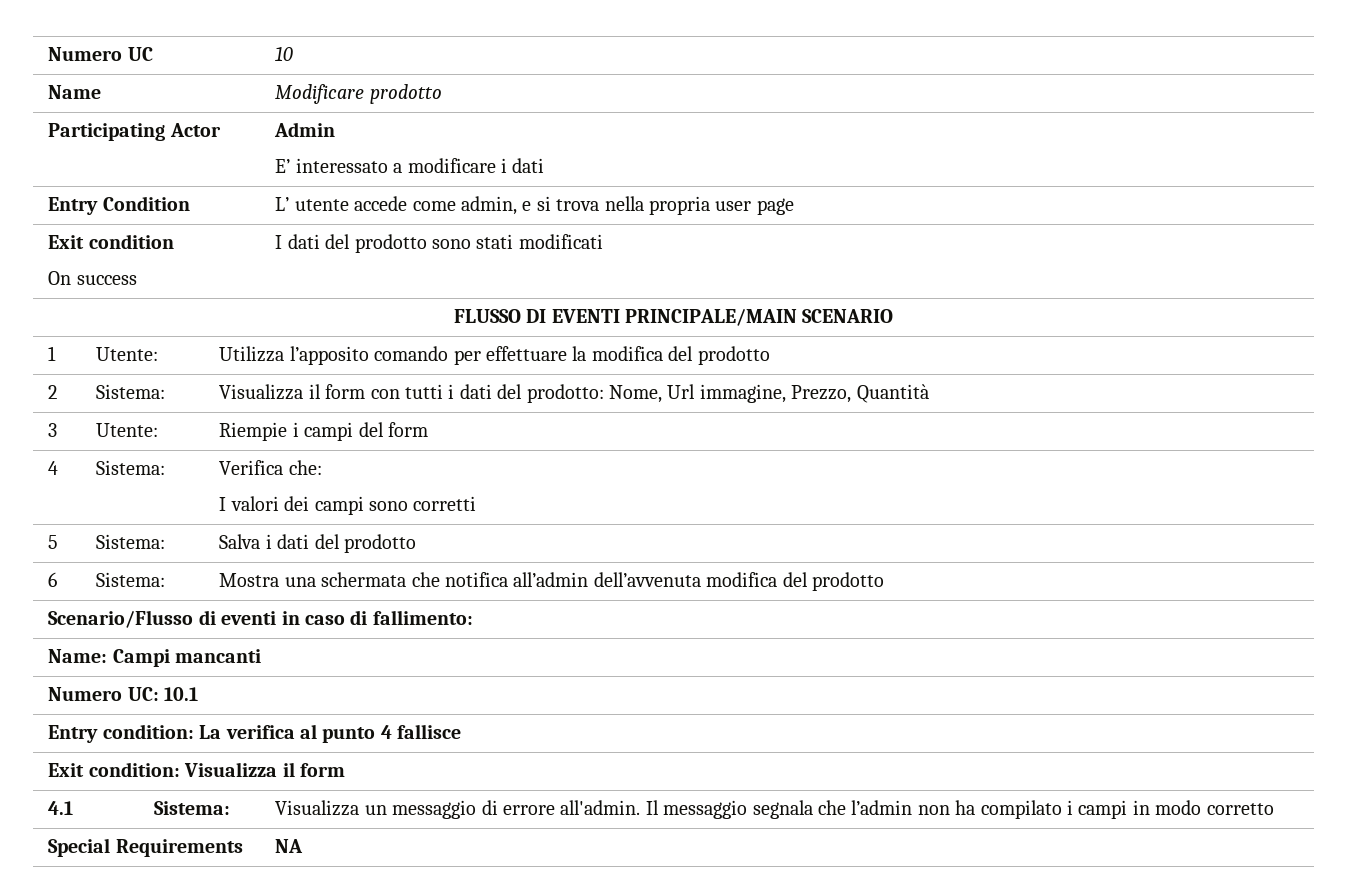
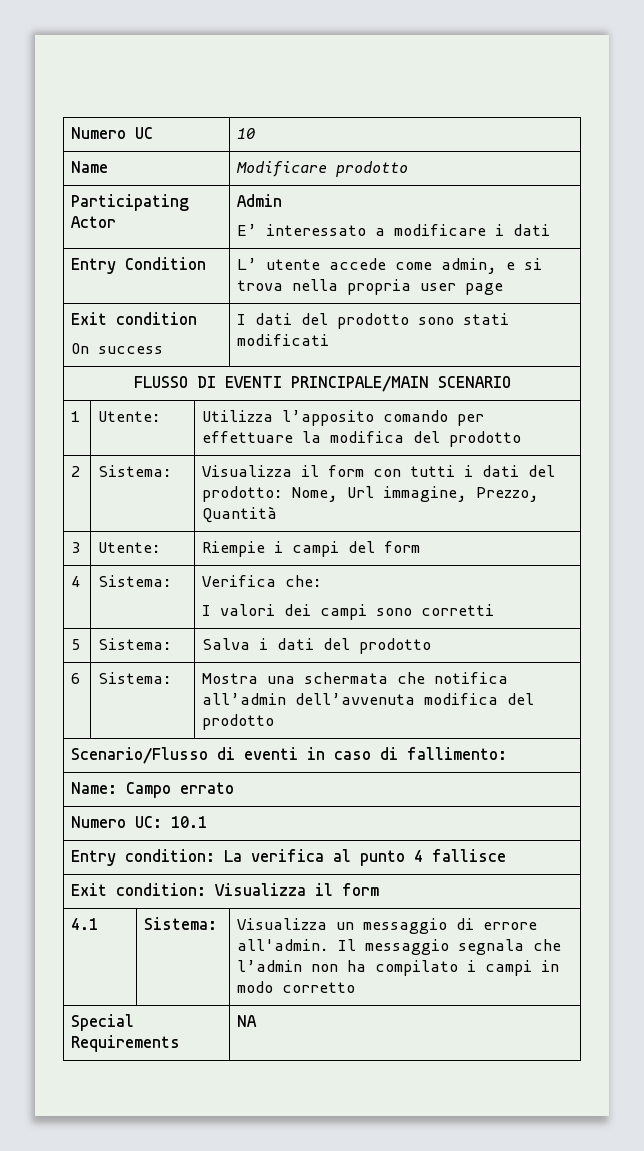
[112,649,262,667] Campi mancanti -> [125,782,234,798] Campo errato

